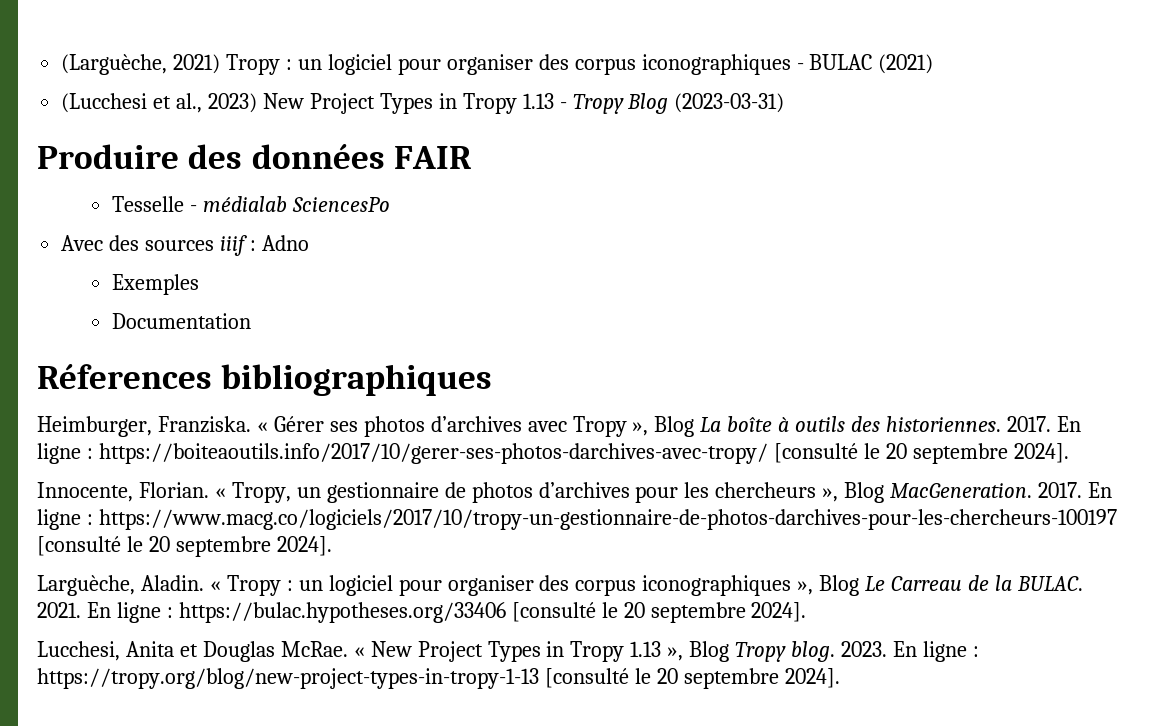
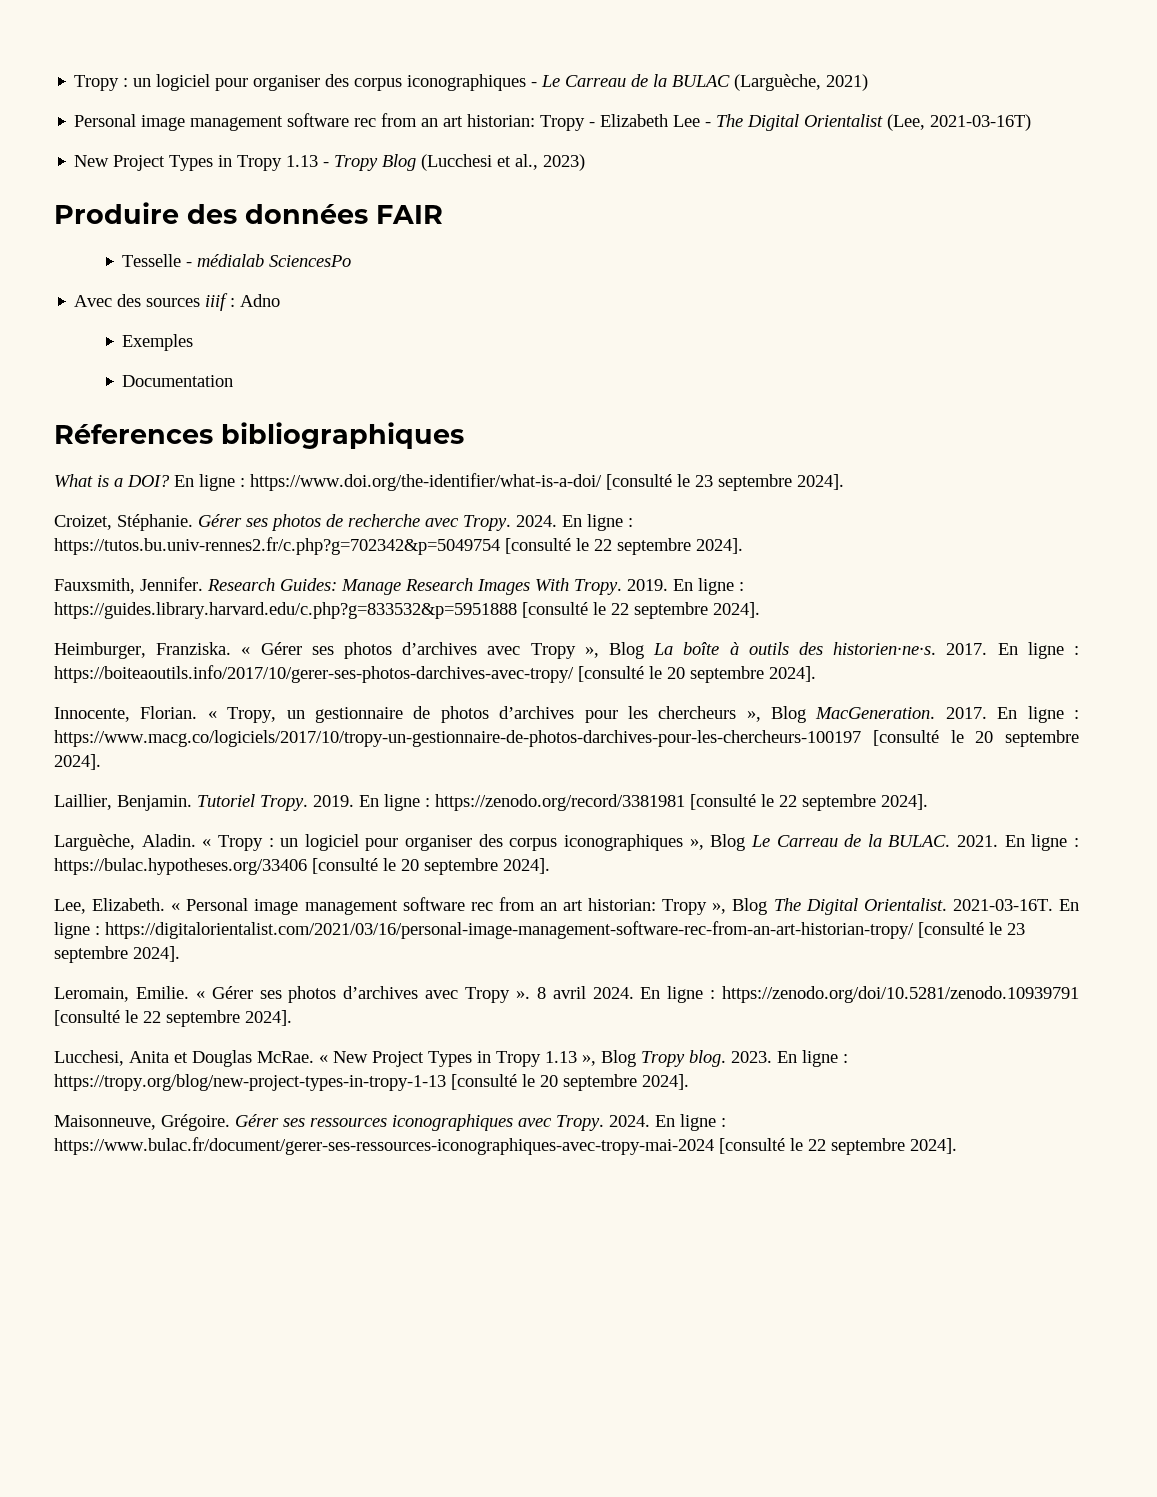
[61,54,221,75] (Larguèche, 2021) -> (74, 83) none
[809,54,934,74] [61,93,258,113] BULAC (2021) // (Lucchesi et al., 2023) -> [541,74,869,91] [74,113,1032,131] Le Carreau de la BULAC (Larguèche, 2021) // Personal image management software rec from an art historian: Tropy - Elizabeth Lee - The Digital Orientalist (Lee, 2021-03-16T) //
[674,93,785,113] (2023-03-31) -> [421,154,586,171] (Lucchesi et al., 2023)
(493, 380) none -> [54,473,844,491] [54,514,633,531] [54,537,743,555] [54,577,744,595] [54,602,760,619] // What is a DOI? En ligne : https://www.doi.org/the-identifier/what-is-a-doi/ [consulté le 23 septembre 2024]. // Croizet, Stéphanie. Gérer ses photos de recherche avec Tropy. 2024. En ligne : https://tutos.bu.univ-rennes2.fr/c.php?g=702342&p=5049754 [consulté le 22 septembre 2024]. // Fauxsmith, Jennifer. Research Guides: Manage Research Images With Tropy. 2019. En ligne : https://guides.library.harvard.edu/c.php?g=833532&p=5951888 [consulté le 22 septembre 2024].
(332, 546) none -> [54,794,928,811] // Laillier, Benjamin. Tutoriel Tropy. 2019. En ligne : https://zenodo.org/record/3381981 [consulté le 22 septembre 2024].
(807, 612) none -> [54,897,1079,915] [54,921,1025,939] [54,946,180,963] [54,986,1079,1003] [54,1010,292,1027] // Lee, Elizabeth. « Personal image management software rec from an art historian: Tropy », Blog The Digital Orientalist. 2021-03-16T. En ligne : https://digitalorientalist.com/2021/03/16/personal-image-management-software-rec-from-an-art-historian-tropy/ [consulté le 23 septembre 2024]. // Leromain, Emilie. « Gérer ses photos d’archives avec Tropy ». 8 avril 2024. En ligne : https://zenodo.org/doi/10.5281/zenodo.10939791 [consulté le 22 septembre 2024].
(840, 678) none -> [54,1114,726,1131] [54,1137,957,1155] // Maisonneuve, Grégoire. Gérer ses ressources iconographiques avec Tropy. 2024. En ligne : https://www.bulac.fr/document/gerer-ses-ressources-iconographiques-avec-tropy-mai-2024 [consulté le 22 septembre 2024].

